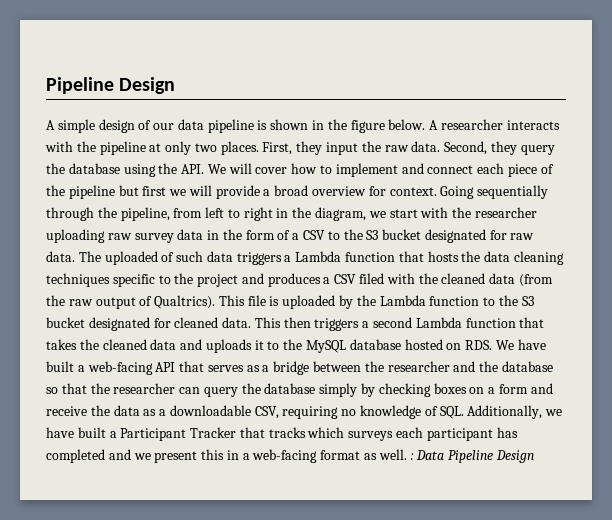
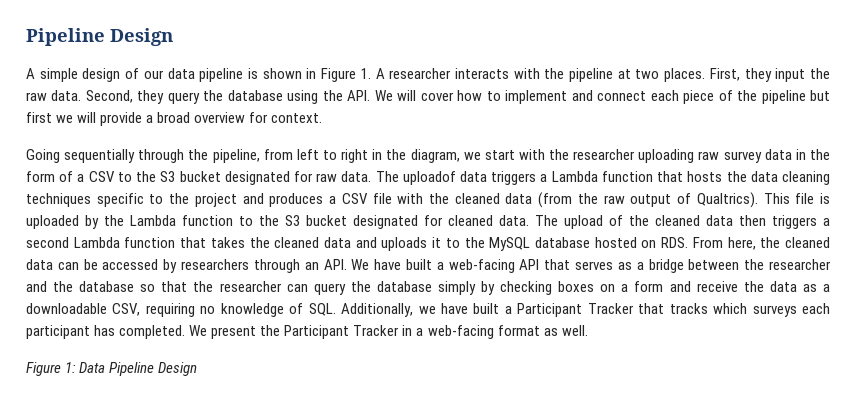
[327,119,426,133] the figure below. -> [321,68,371,82] Figure 1.
[165,141,192,155] only -> (631, 74) none
(437, 191) none -> (323, 118) //
[104,251,204,265] uploaded of such -> [402,171,456,185] uploadof
[359,273,385,284] filed -> [372,193,392,204] file
[254,317,281,328] This -> [535,215,733,229] The upload of the cleaned data
(493, 345) none -> [692,237,830,250] [26,259,347,273] From here, the cleaned data can be accessed by researchers through an API.
[46,449,225,463] completed and we present this -> [119,325,400,339] completed. We present the Participant Tracker
[410,453,414,460] : -> [26,362,77,376] // Figure 1:

